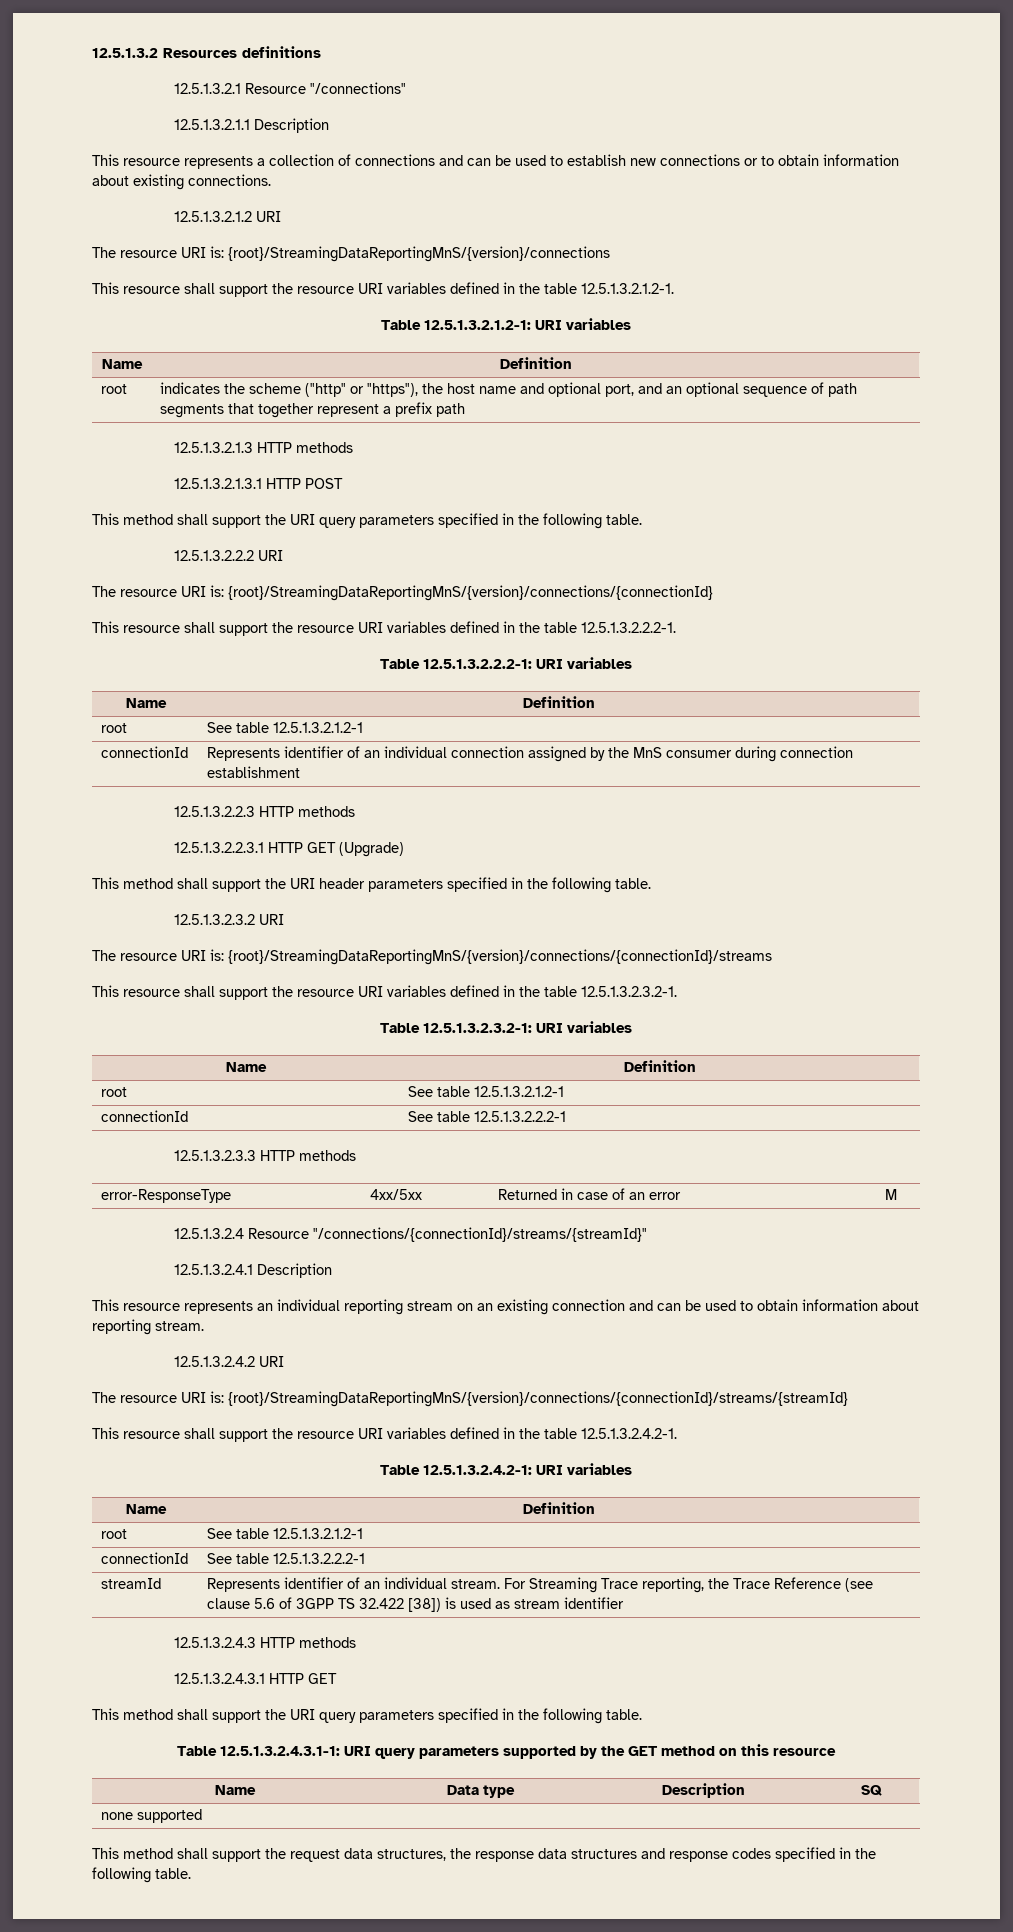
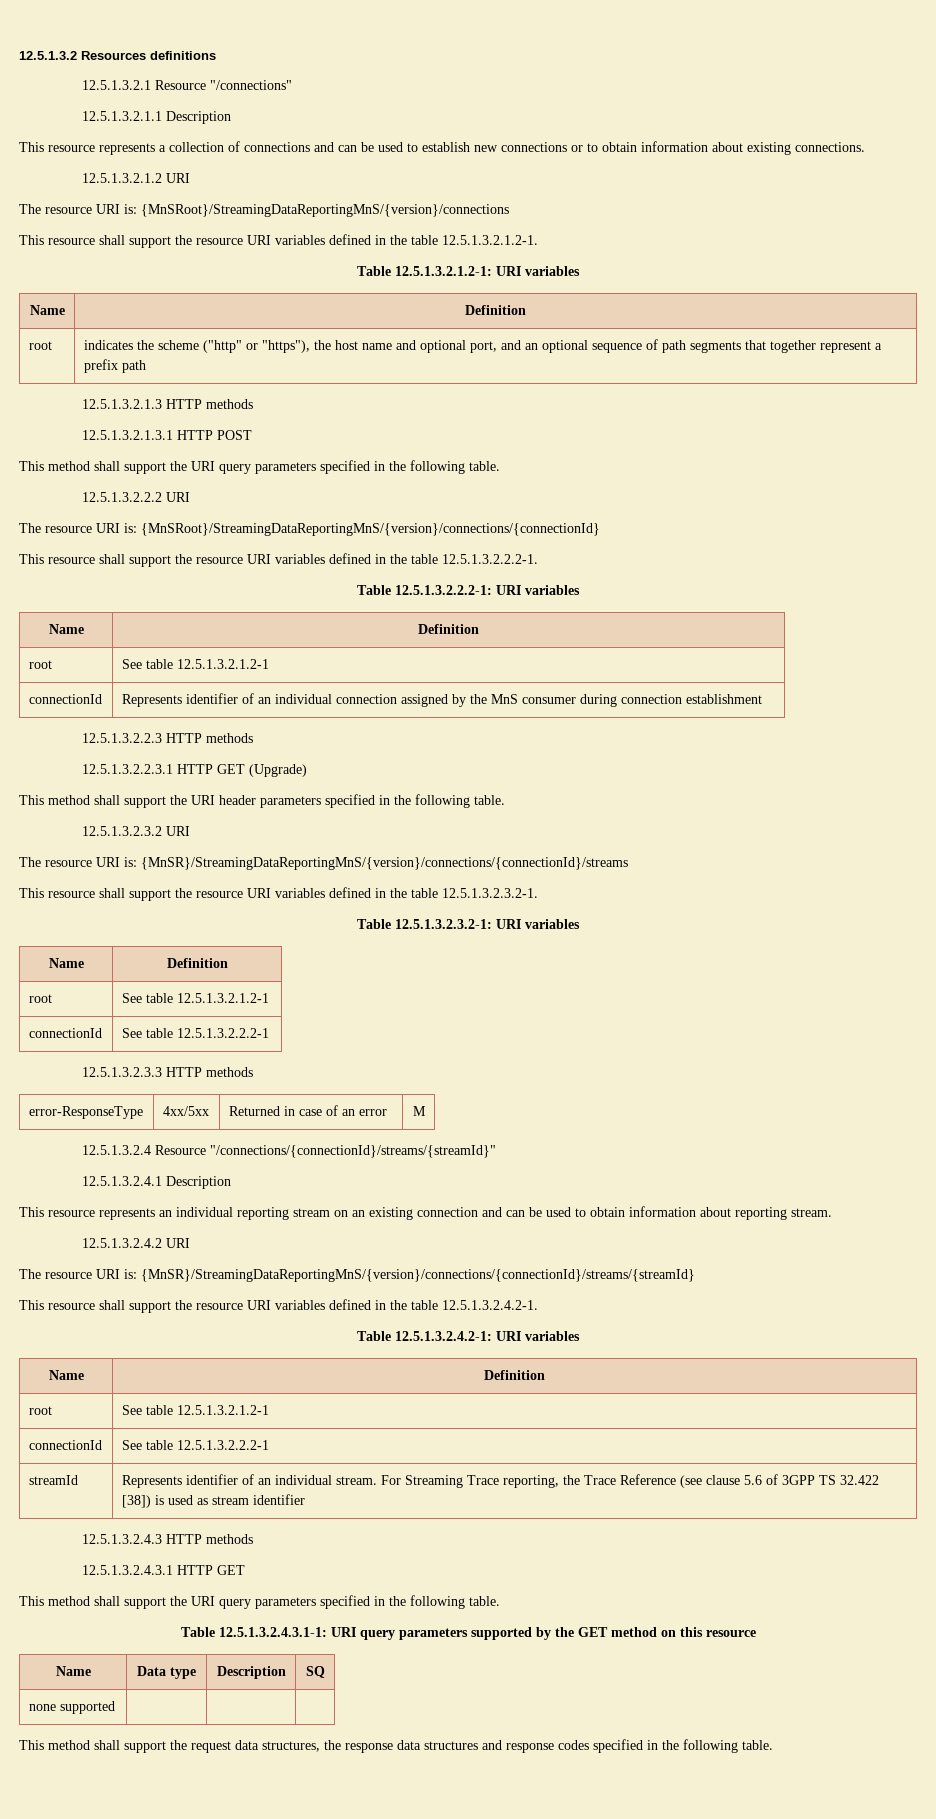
[228,246,610,262] {root}/StreamingDataReportingMnS/{version}/connections -> [141,204,509,217] {MnSRoot}/StreamingDataReportingMnS/{version}/connections
[228,585,713,601] {root}/StreamingDataReportingMnS/{version}/connections/{connectionId} -> [141,523,600,536] {MnSRoot}/StreamingDataReportingMnS/{version}/connections/{connectionId}
[228,949,772,965] {root}/StreamingDataReportingMnS/{version}/connections/{connectionId}/streams -> [141,857,628,870] {MnSR}/StreamingDataReportingMnS/{version}/connections/{connectionId}/streams
[228,1391,848,1407] {root}/StreamingDataReportingMnS/{version}/connections/{connectionId}/streams/{streamId} -> [141,1269,695,1282] {MnSR}/StreamingDataReportingMnS/{version}/connections/{connectionId}/streams/{streamId}

